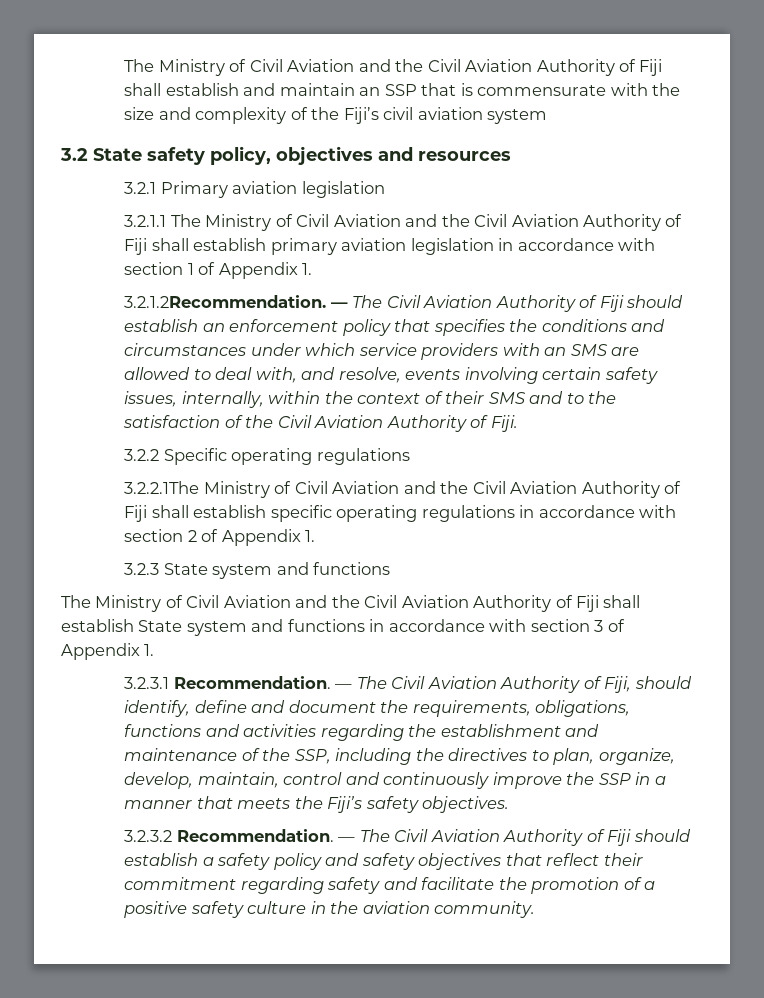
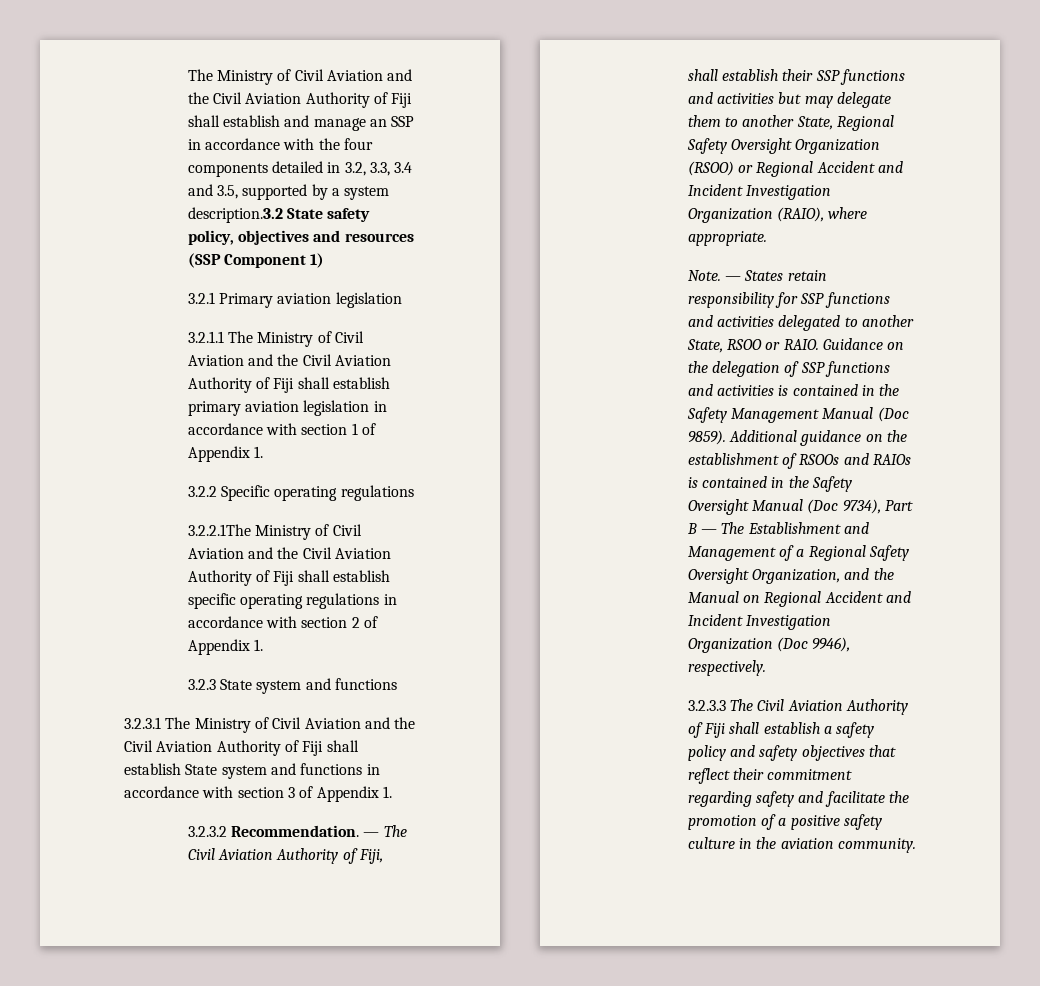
[279,83,355,96] maintain -> [313,118,366,131] manage
[421,83,681,96] [124,107,548,124] [60,148,88,161] that is commensurate with the size and complexity of the Fiji’s civil aviation system // 3.2 -> [187,138,373,150] [187,161,413,177] [187,184,390,200] [187,207,283,223] in accordance with the four components detailed in 3.2, 3.3, 3.4 and 3.5, supported by a system description.3.2
(511, 156) none -> [187,253,325,268] (SSP Component 1)
[124,295,684,312] [124,319,666,336] [124,343,640,360] [124,367,658,384] [124,391,617,408] [123,415,518,432] // 3.2.1.2Recommendation. — The Civil Aviation Authority of Fiji should establish an enforcement policy that specifies the conditions and circumstances under which service providers with an SMS are allowed to deal with, and resolve, events involving certain safety issues, internally, within the context of their SMS and to the satisfaction of the Civil Aviation Authority of Fiji. -> (263, 452) none
(391, 568) none -> [124,717,161,729] 3.2.3.1
[124,677,170,689] 3.2.3.1 -> [187,826,227,837] 3.2.3.2
[634,676,692,689] [124,700,631,717] [124,724,600,741] [124,748,675,765] [124,772,666,789] [124,796,510,813] [124,829,691,846] should identify, define and document the requirements, obligations, functions and activities regarding the establishment and maintenance of the SSP, including the directives to plan, organize, develop, maintain, control and continuously improve the SSP in a manner that meets the Fiji’s safety objectives. // 3.2.3.2 Recommendation. — The Civil Aviation Authority of Fiji should -> [687,69,905,85] [687,92,891,108] [687,115,894,131] [686,138,881,154] [687,161,903,177] [687,184,831,200] [687,207,868,223] [687,231,767,246] [687,270,827,281] [687,292,890,308] [687,315,914,331] [686,338,905,353] [687,361,890,377] [687,384,900,396] [686,407,909,423] [687,430,907,446] [687,453,911,469] [687,476,852,492] [687,499,913,515] [686,522,869,534] [687,545,909,561] [687,568,894,584] [687,591,911,607] [687,614,831,630] [687,637,851,653] [687,660,766,676] [687,699,908,715] [687,722,760,738] shall establish their SSP functions and activities but may delegate them to another State, Regional Safety Oversight Organization (RSOO) or Regional Accident and Incident Investigation Organization (RAIO), where appropriate. // Note. — States retain responsibility for SSP functions and activities delegated to another State, RSOO or RAIO. Guidance on the delegation of SSP functions and activities is contained in the Safety Management Manual (Doc 9859). Additional guidance on the establishment of RSOOs and RAIOs is contained in the Safety Oversight Manual (Doc 9734), Part B — The Establishment and Management of a Regional Safety Oversight Organization, and the Manual on Regional Accident and Incident Investigation Organization (Doc 9946), respectively. // 3.2.3.3 The Civil Aviation Authority of Fiji shall

